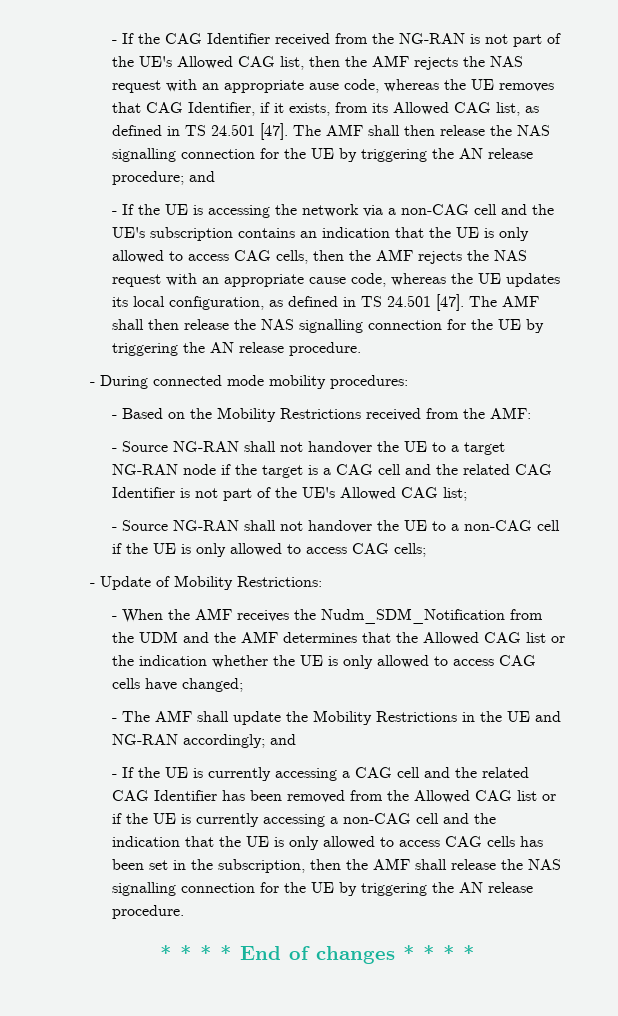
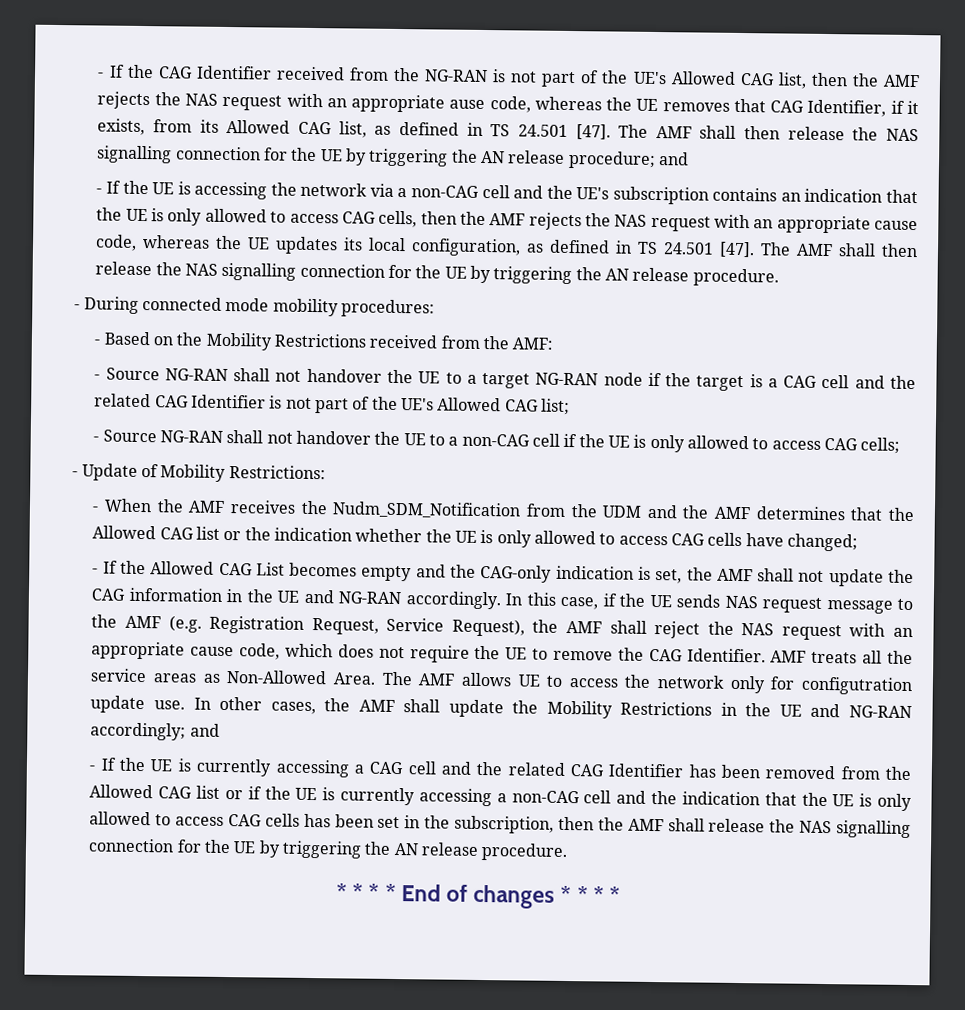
[121,711,150,722] The -> [102,560,915,587] [91,587,914,614] [91,614,914,641] [91,641,913,665] [90,668,913,696] [90,695,351,715] If the Allowed CAG List becomes empty and the CAG-only indication is set, the AMF shall not update the CAG information in the UE and NG-RAN accordingly. In this case, if the UE sends NAS request message to the AMF (e.g. Registration Request, Service Request), the AMF shall reject the NAS request with an appropriate cause code, which does not require the UE to remove the CAG Identifier. AMF treats all the service areas as Non-Allowed Area. The AMF allows UE to access the network only for configutration update use. In other cases, the

